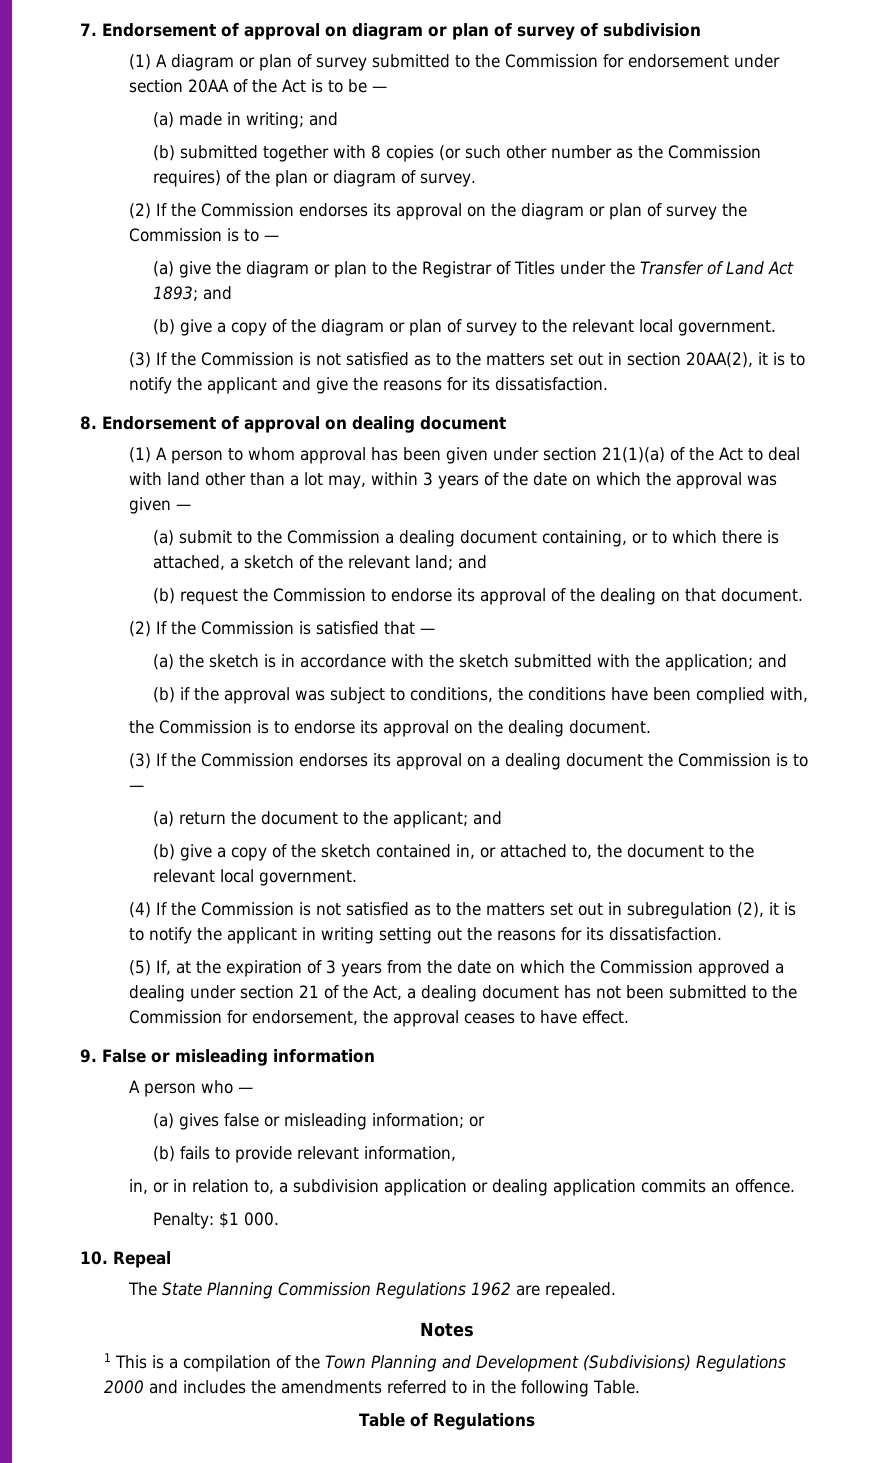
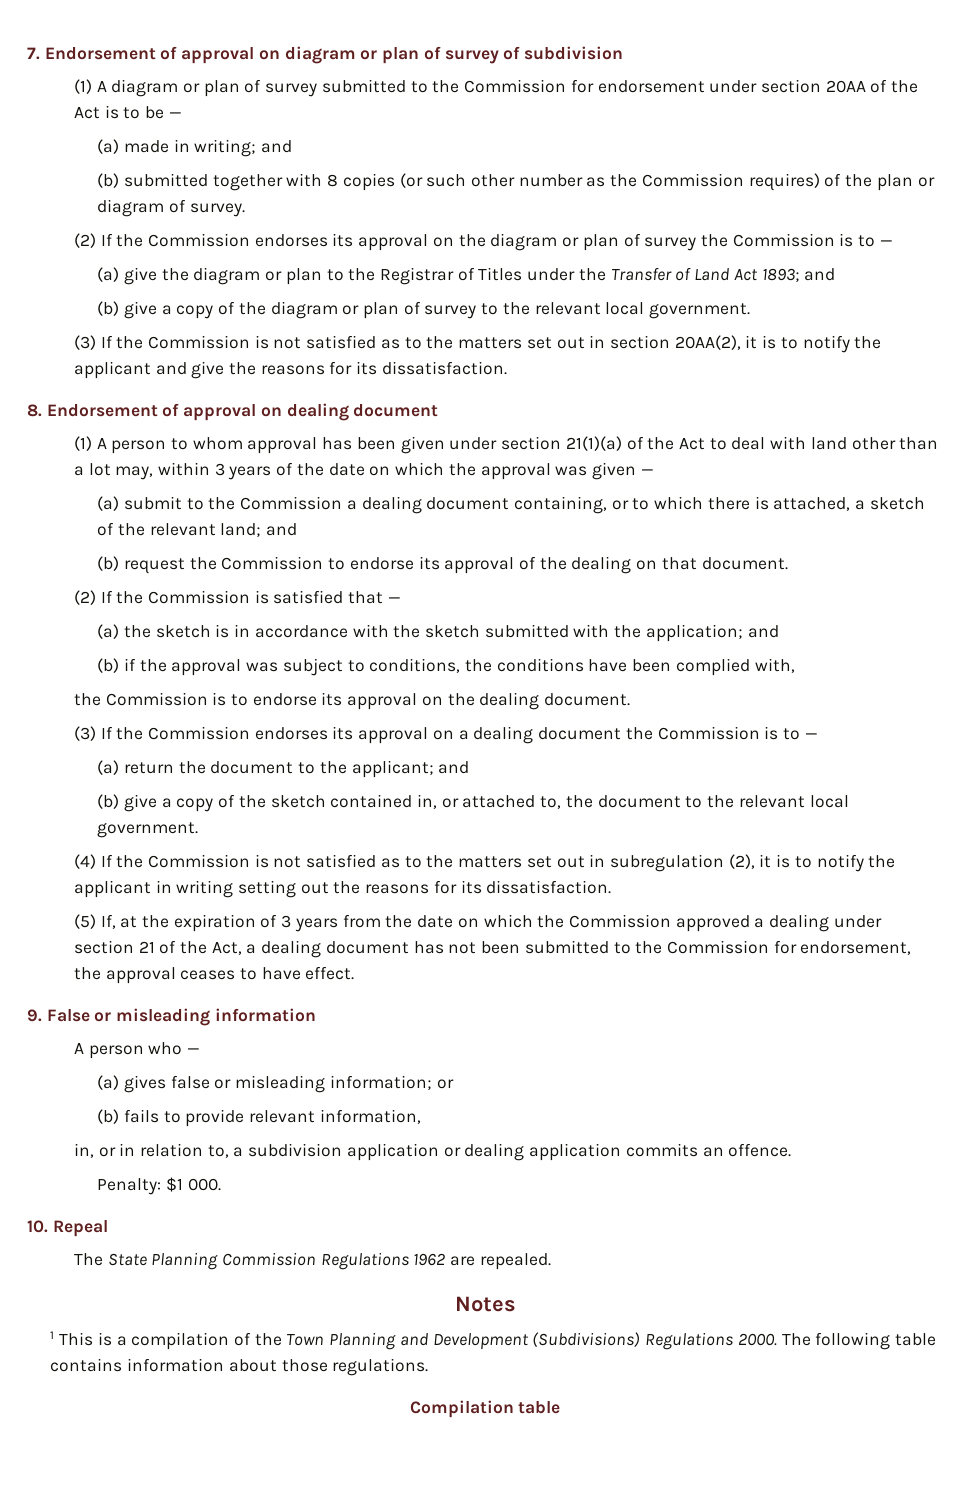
[104,1380,641,1397] [358,1413,535,1430] 2000 and includes the amendments referred to in the following Table. // Table of Regulations -> [737,1332,937,1350] [50,1358,429,1376] [409,1400,561,1418] 2000. The following table contains information about those regulations. // Compilation table

